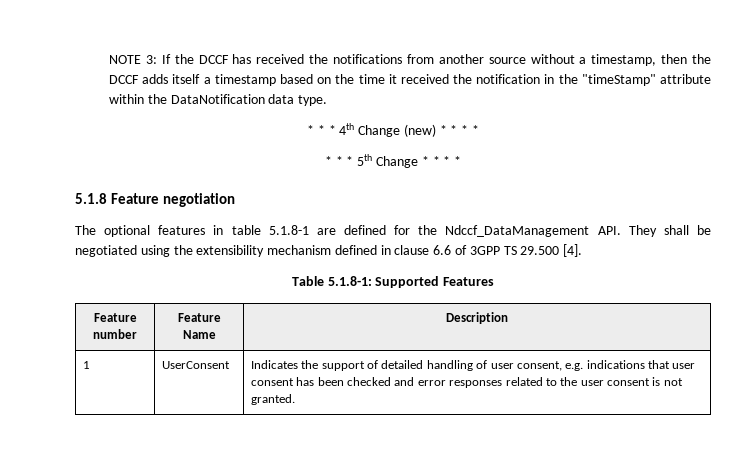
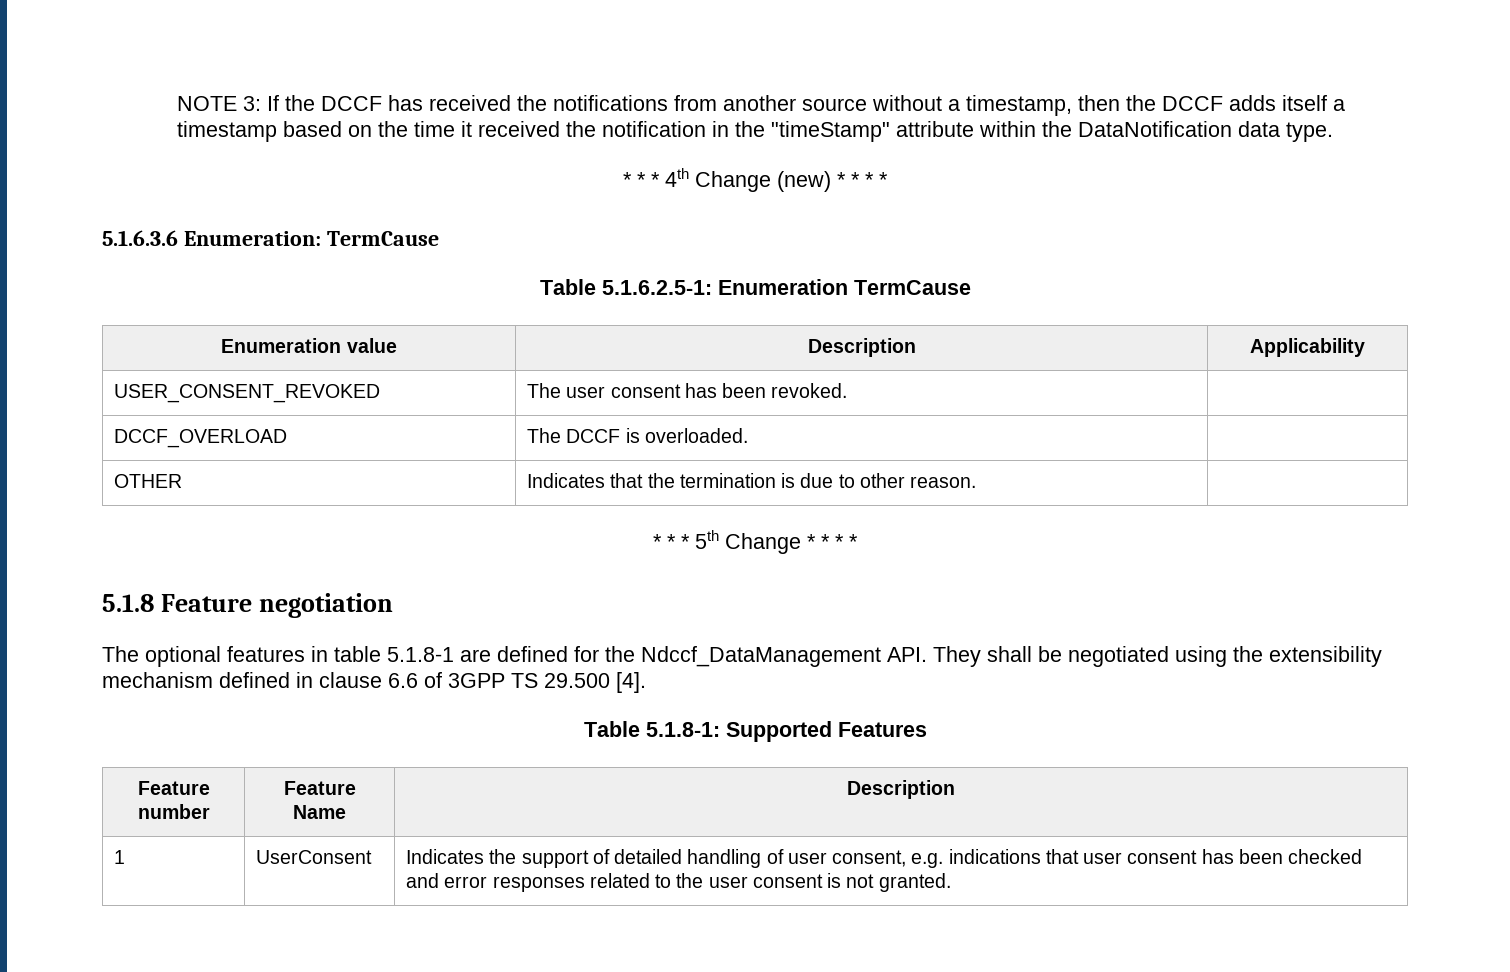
(480, 130) none -> [102,230,439,246] [539,279,971,295] [221,338,397,353] [807,338,916,357] [1250,338,1365,357] [114,384,381,403] [527,383,848,398] [114,429,288,448] [527,428,748,443] [114,474,183,488] [527,473,977,488] // 5.1.6.3.6 Enumeration: TermCause // Table 5.1.6.2.5-1: Enumeration TermCause // Enumeration value | Description | Applicability // USER_CONSENT_REVOKED | The user consent has been revoked. | // DCCF_OVERLOAD | The DCCF is overloaded. | // OTHER | Indicates that the termination is due to other reason. |

